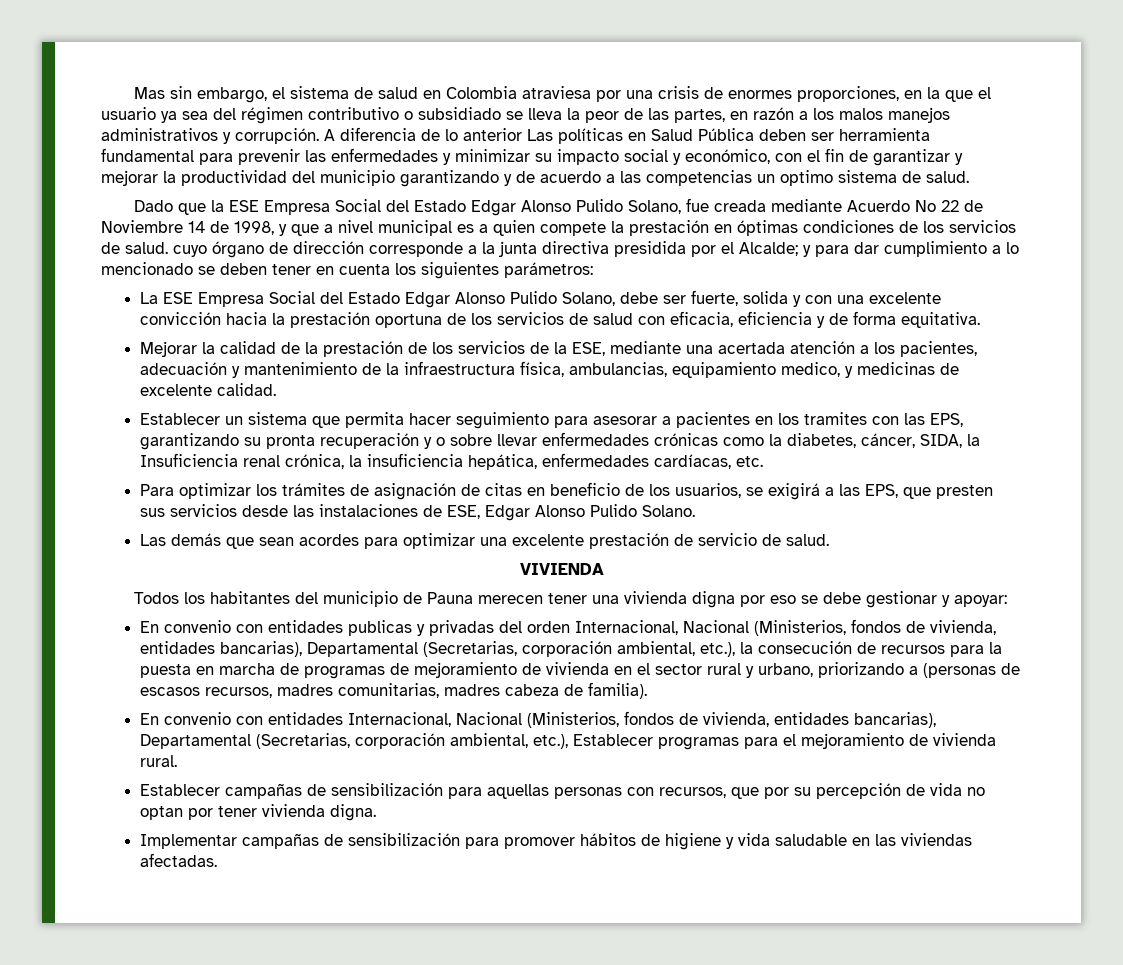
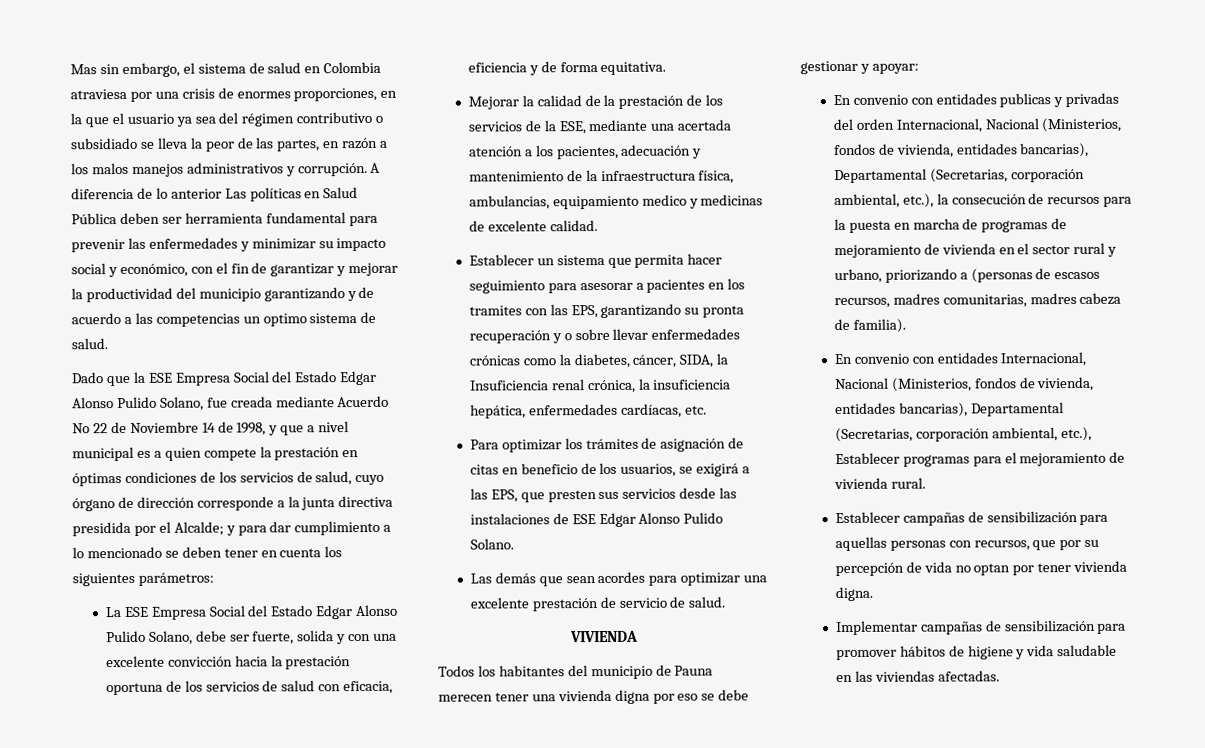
[125,242,168,254] salud. -> [315,471,353,486] salud,
[781,362,841,377] medico, -> [641,194,687,206] medico
[447,505,481,519] ESE, -> [571,514,596,525] ESE

